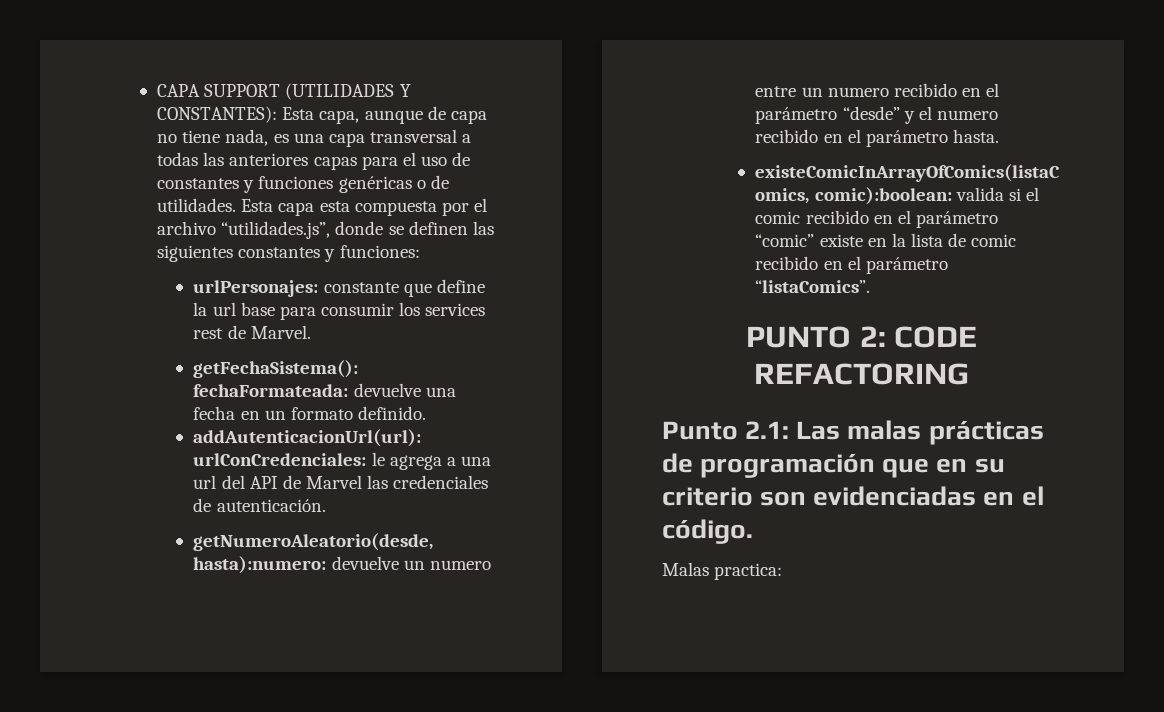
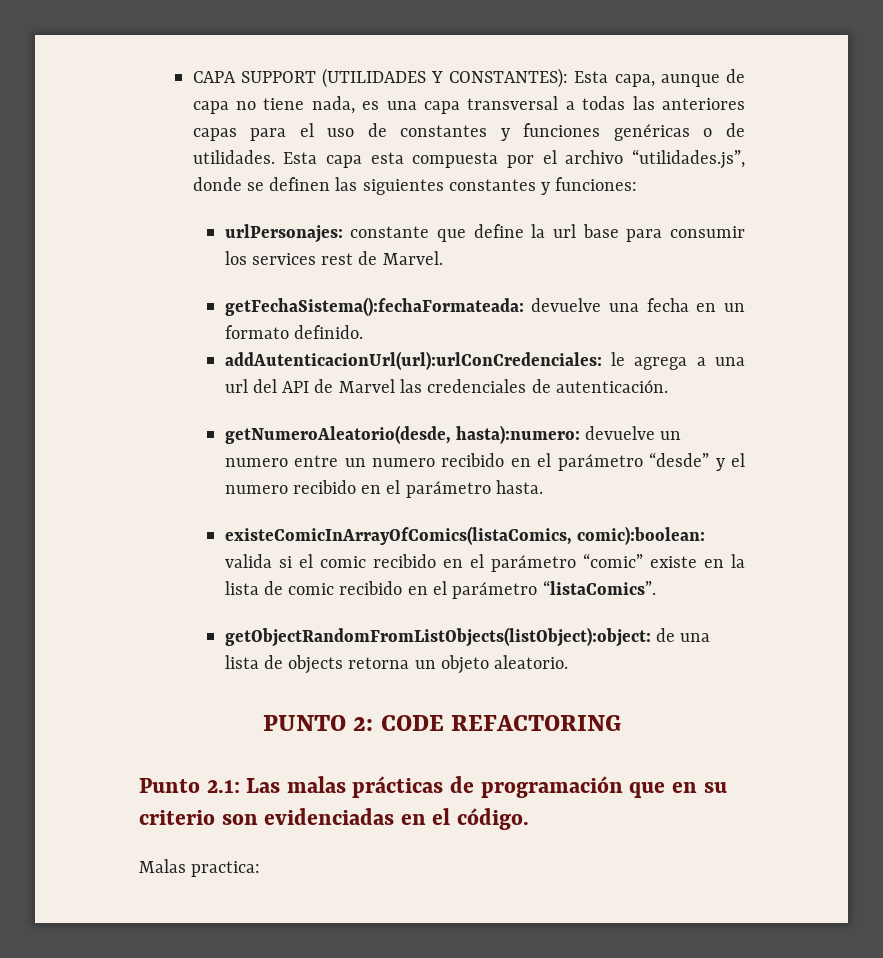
(871, 286) none -> [224,627,711,647] [224,655,569,674] // getObjectRandomFromListObjects(listObject):object: de una lista de objects retorna un objeto aleatorio.

